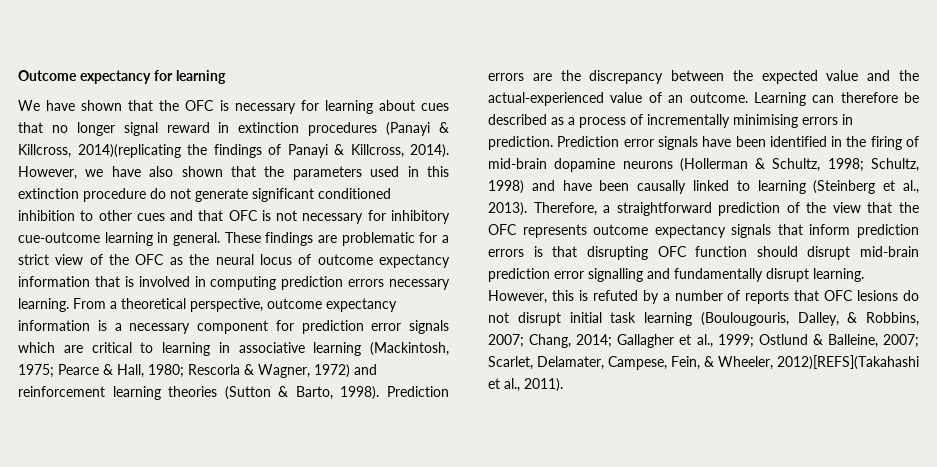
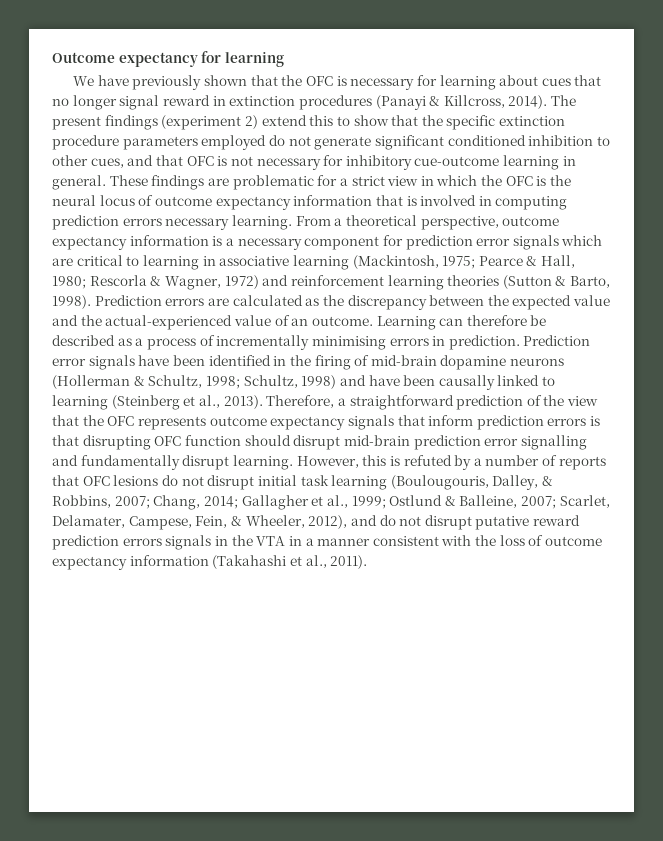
(76, 105) none -> [132,75,202,90] previously
[77,144,449,158] [18,166,449,180] [18,188,146,202] 2014)(replicating the findings of Panayi & Killcross, 2014). However, we have also shown that the parameters used in this extinction procedure -> [508,95,577,109] [52,115,566,130] [52,135,267,150] 2014). The present findings (experiment 2) extend this to show that the specific extinction procedure parameters employed
[136,213,165,221] cues -> [90,158,124,168] cues,
[89,254,183,265] of the OFC as -> [420,175,547,186] in which the OFC is
(552, 77) none -> [232,295,320,306] calculated as
[777,355,919,370] 2012)[REFS](Takahashi -> [308,515,581,530] [52,535,603,550] [52,555,287,570] 2012), and do not disrupt putative reward prediction errors signals in the VTA in a manner consistent with the loss of outcome expectancy information (Takahashi

